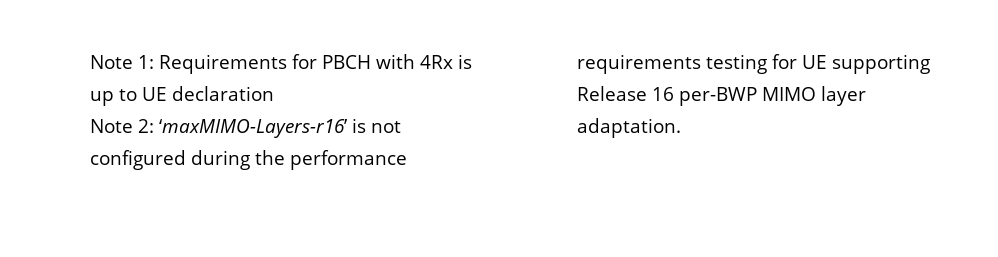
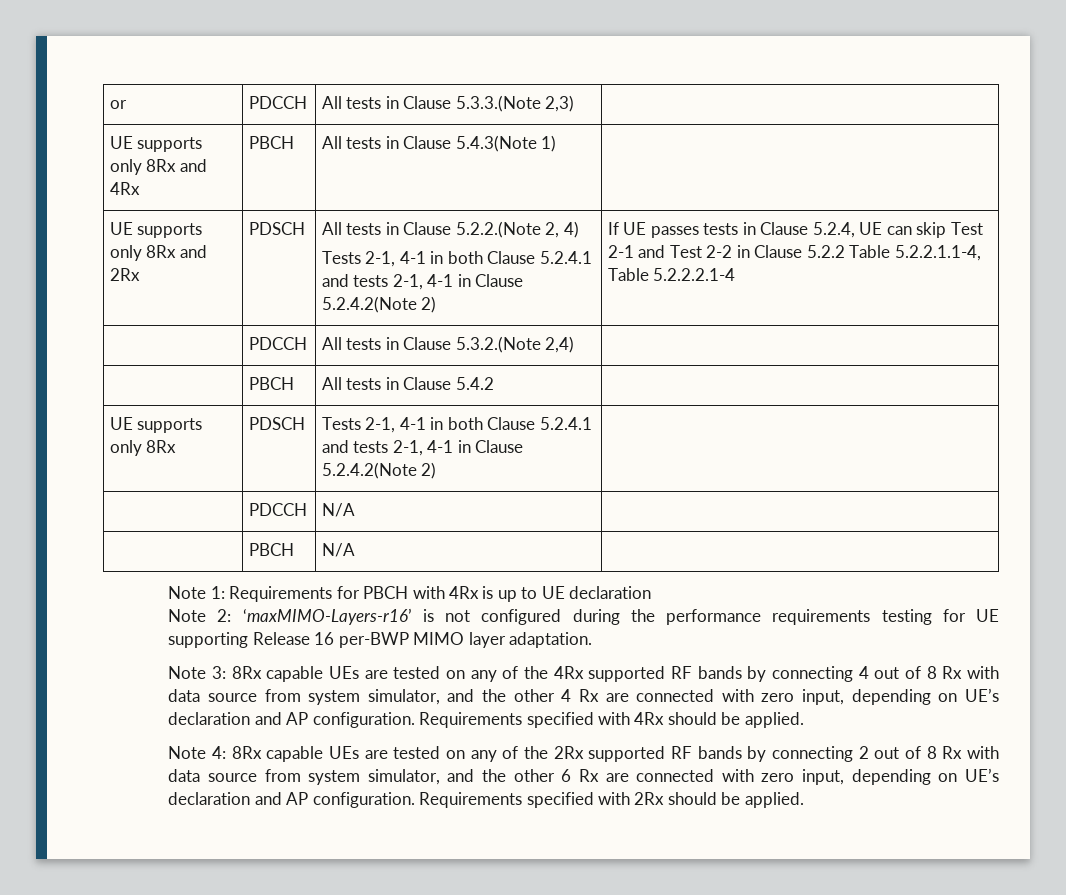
(90, 62) none -> [110,100,128,109] [249,96,308,109] [322,95,575,112] [110,136,203,152] [110,159,207,175] [110,182,141,195] [249,136,295,149] [322,135,557,152] [110,222,203,238] [110,245,207,261] [110,268,141,281] [249,222,306,235] [322,221,579,238] [322,251,592,267] [322,274,524,290] [322,296,437,313] [608,222,983,238] [608,245,981,261] [608,268,736,281] [249,337,308,350] [322,336,575,353] [249,377,295,390] [322,377,494,390] [110,417,203,433] [110,440,177,456] [249,417,306,430] [322,417,592,433] [322,440,524,456] [322,462,437,479] [249,503,308,516] [322,503,356,517] [249,543,295,556] [322,543,356,557] or | PDCCH | All tests in Clause 5.3.3.(Note 2,3) | // UE supports only 8Rx and 4Rx | PBCH | All tests in Clause 5.4.3(Note 1) | // UE supports only 8Rx and 2Rx | PDSCH | All tests in Clause 5.2.2.(Note 2, 4) // Tests 2-1, 4-1 in both Clause 5.2.4.1 and tests 2-1, 4-1 in Clause 5.2.4.2(Note 2) | If UE passes tests in Clause 5.2.4, UE can skip Test 2-1 and Test 2-2 in Clause 5.2.2 Table 5.2.2.1.1-4, Table 5.2.2.2.1-4 // | PDCCH | All tests in Clause 5.3.2.(Note 2,4) | // | PBCH | All tests in Clause 5.4.2 | // UE supports only 8Rx | PDSCH | Tests 2-1, 4-1 in both Clause 5.2.4.1 and tests 2-1, 4-1 in Clause 5.2.4.2(Note 2) | // | PDCCH | N/A | // | PBCH | N/A | //
(682, 128) none -> [168,666,1000,682] [168,688,999,705] [168,712,804,728] [168,746,1000,762] [168,768,999,785] [168,792,804,808] // Note 3: 8Rx capable UEs are tested on any of the 4Rx supported RF bands by connecting 4 out of 8 Rx with data source from system simulator, and the other 4 Rx are connected with zero input, depending on UE’s declaration and AP configuration. Requirements specified with 4Rx should be applied. // Note 4: 8Rx capable UEs are tested on any of the 2Rx supported RF bands by connecting 2 out of 8 Rx with data source from system simulator, and the other 6 Rx are connected with zero input, depending on UE’s declaration and AP configuration. Requirements specified with 2Rx should be applied.

